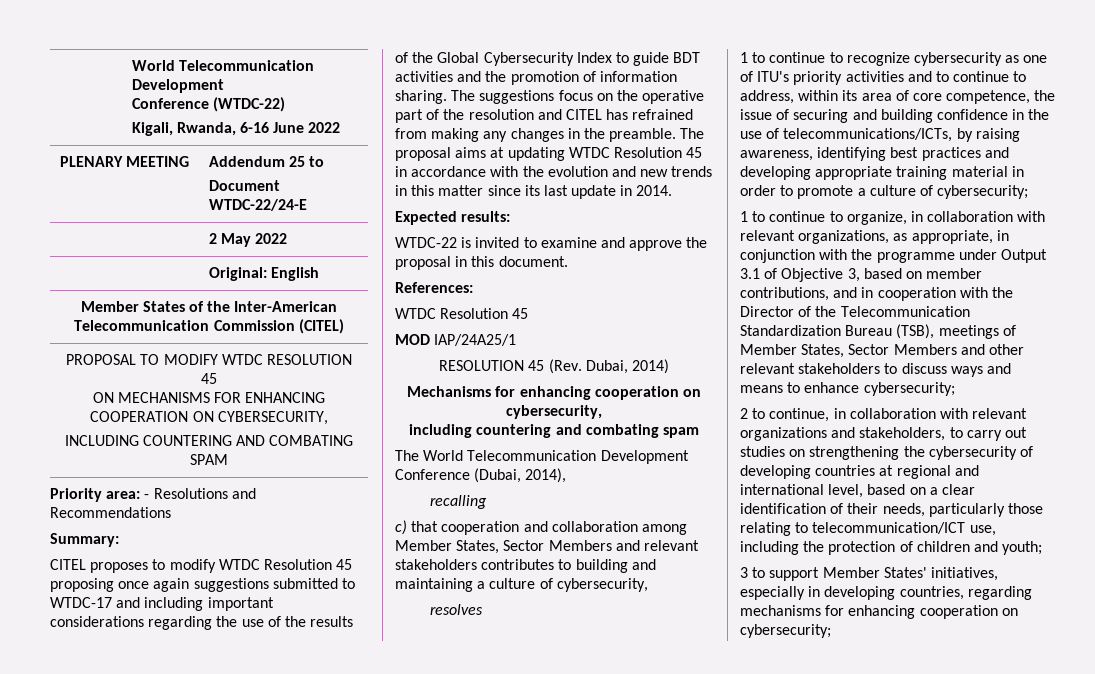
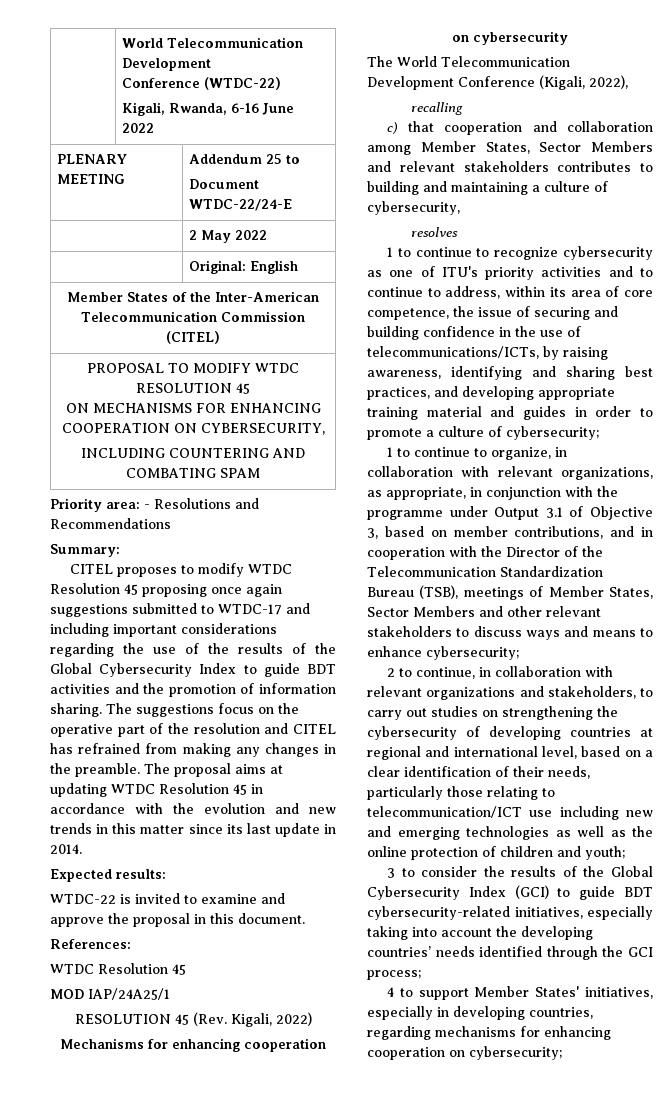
[585,359,669,374] Dubai, 2014) -> [230,1012,312,1027] Kigali, 2022)
[506,405,602,419] [409,424,699,438] cybersecurity, // including countering and combating spam -> [473,31,568,45] cybersecurity
[474,468,567,483] (Dubai, 2014), -> [539,75,628,90] (Kigali, 2022),
[890,147,981,161] best practices -> [532,366,653,380] [367,387,430,400] and sharing best practices,
(1008, 171) none -> [490,406,566,420] and guides
[969,525,996,536] [740,541,825,555] use, including the -> [529,806,653,820] [367,826,653,840] [367,846,407,857] use including new and emerging technologies as well as the online
(766, 572) none -> [421,866,653,877] [367,885,653,900] [367,906,653,920] [367,926,593,940] [367,946,653,960] [367,970,421,980] [386,987,413,997] consider the results of the Global Cybersecurity Index (GCI) to guide BDT cybersecurity-related initiatives, especially taking into account the developing countries’ needs identified through the GCI process; // 4 to

